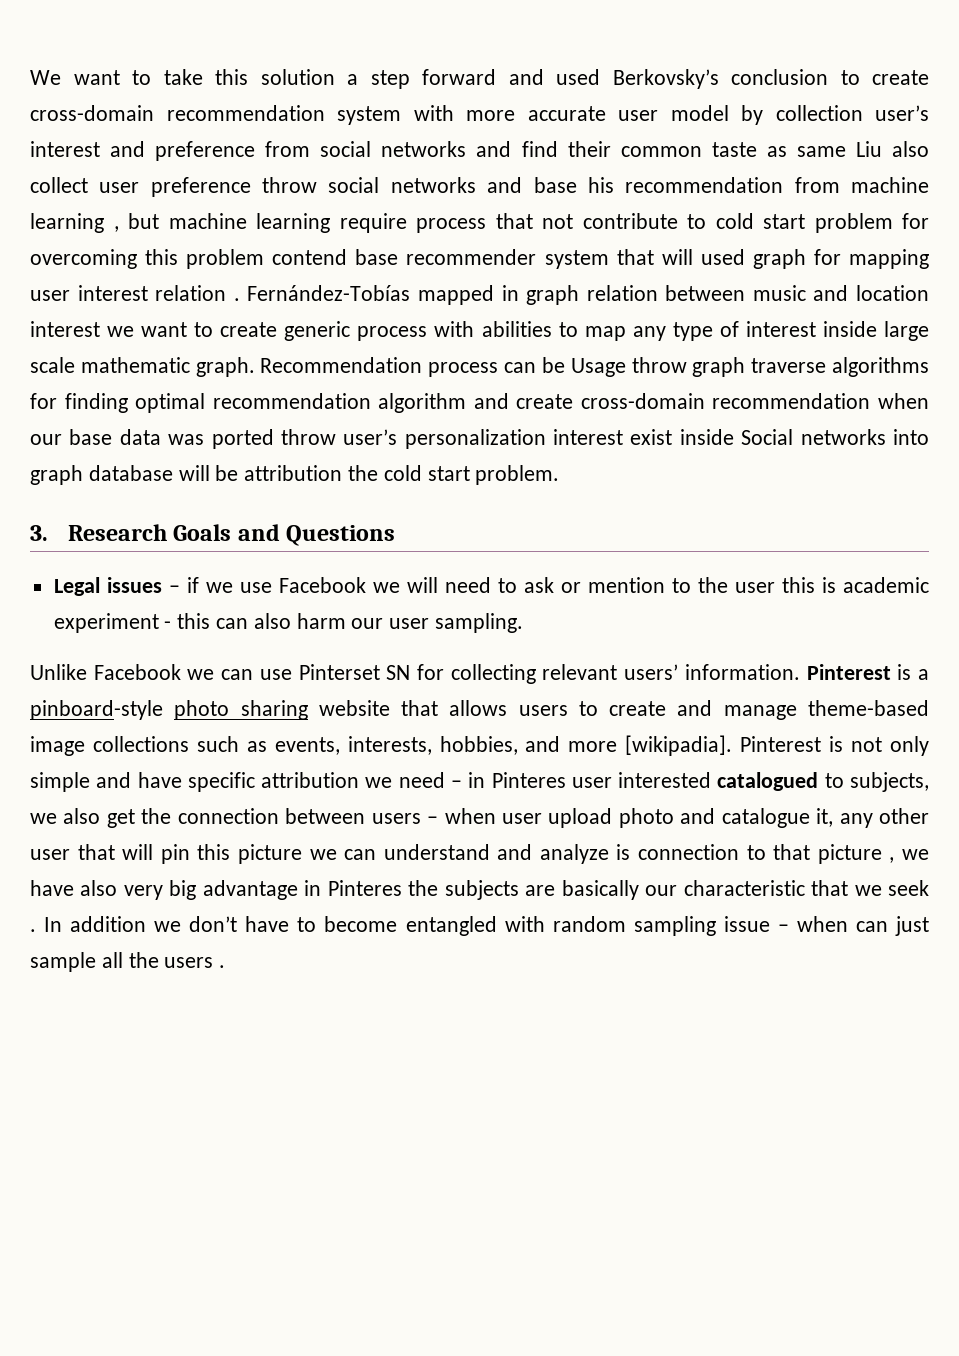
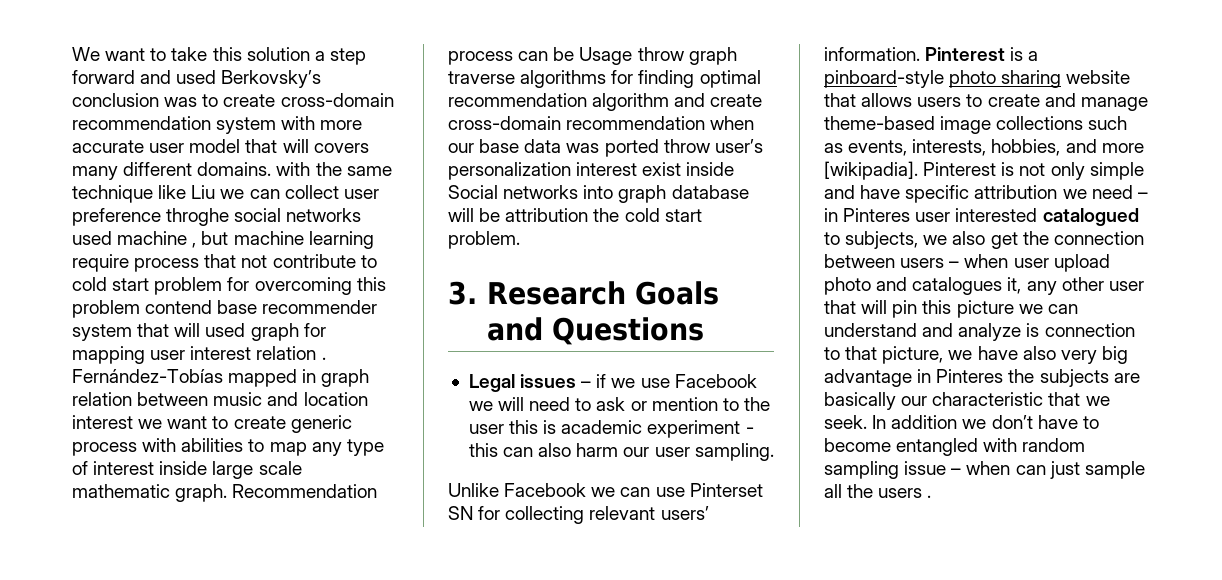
(828, 77) none -> [164,97,198,107] was
[741,105,929,125] [30,141,929,161] by collection user’s interest and preference from social networks and find their common taste as same Liu also -> [245,139,369,153] [72,162,392,180] [72,185,280,203] that will covers many different domains. with the same technique like Liu we can
[262,177,930,193] [30,213,104,233] throw social networks and base his recommendation from machine learning -> [166,208,362,226] [72,231,188,245] throghe social networks used machine
[721,808,810,828] catalogue -> [912,277,1003,295] catalogues
[817,844,895,864] picture , -> [882,346,944,364] picture,
[888,880,929,896] [30,929,36,932] seek . -> [824,415,867,429] seek.

